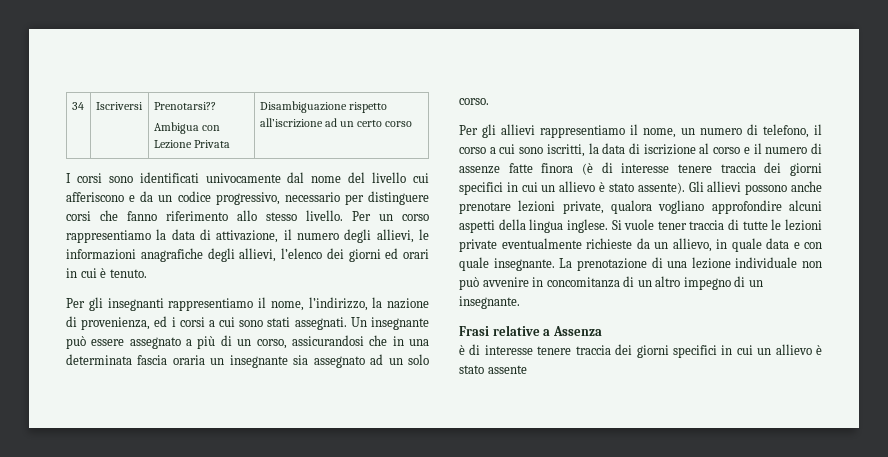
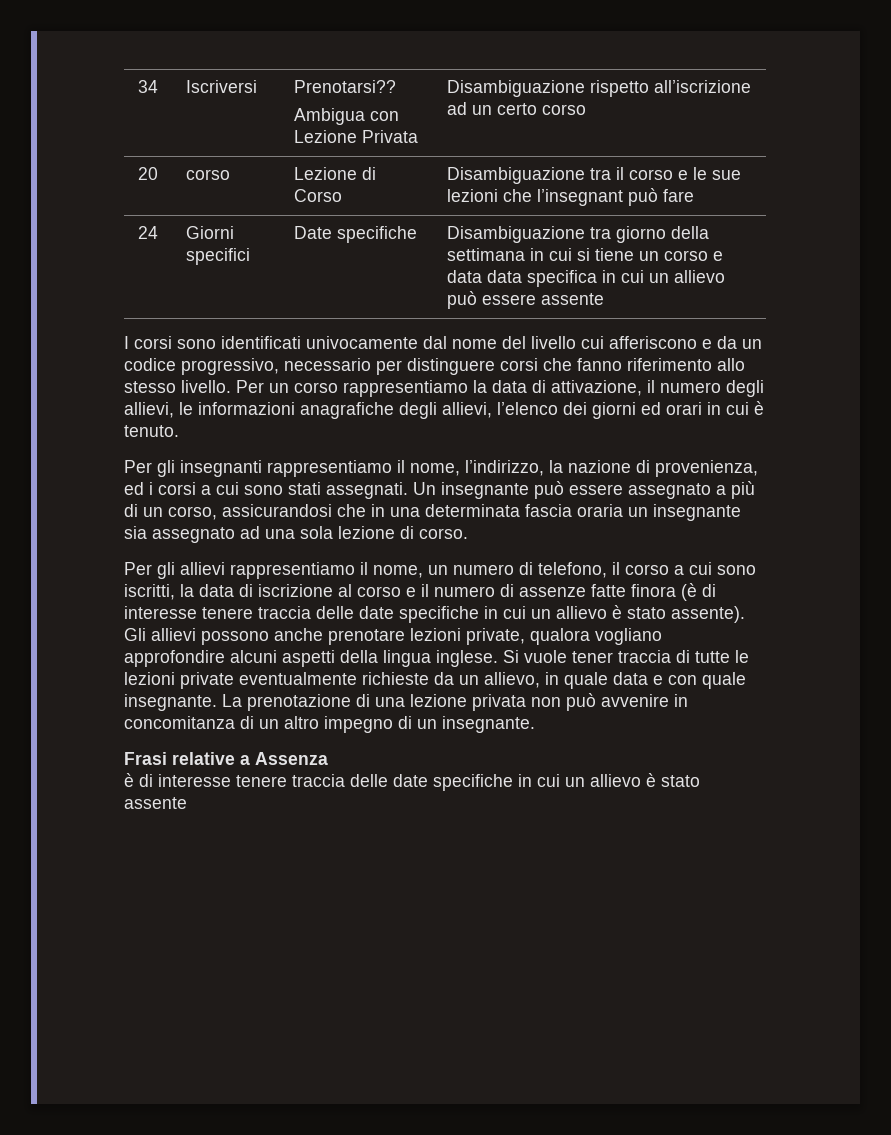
(412, 124) none -> [137,167,158,180] [185,169,230,180] [293,167,376,180] [293,189,342,202] [446,167,741,184] [446,188,694,206] [137,226,158,239] [185,226,234,239] [185,248,250,265] [293,226,417,243] [446,226,709,243] [446,248,723,261] [446,270,725,287] [446,291,604,309] // 20 | corso | Lezione di Corso | Disambiguazione tra il corso e le sue lezioni che l’insegnant può fare // 24 | Giorni specifici | Date specifiche | Disambiguazione tra giorno della settimana in cui si tiene un corso e data data specifica in cui un allievo può essere assente
[388,354,430,365] un solo -> [265,526,414,539] una sola lezione di
[764,162,822,176] [459,182,503,195] dei giorni specifici -> [316,606,479,623] delle date specifiche
[735,257,798,268] individuale -> [472,694,526,711] privata
[615,344,717,358] dei giorni specifici -> [350,774,513,791] delle date specifiche

